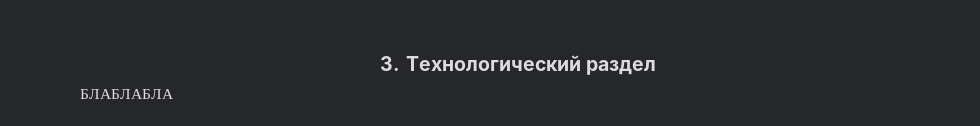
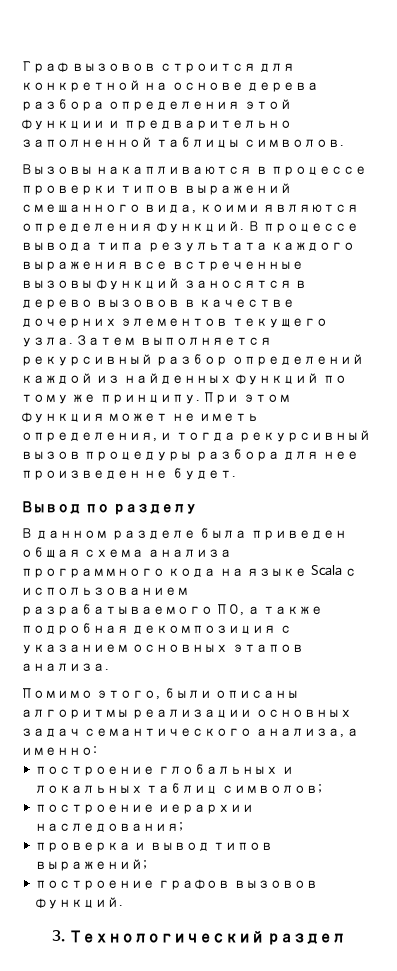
(380, 63) none -> [21,61,296,73] [21,80,320,92] [21,99,292,111] [21,119,292,130] [21,137,344,148] [21,164,368,176] [21,183,292,195] [21,204,360,214] [21,221,360,233] [21,242,356,252] [21,261,304,271] [21,278,308,290] [21,299,296,309] [21,318,328,328] [21,335,272,347] [21,354,364,366] [21,373,347,385] [21,392,291,404] [21,412,260,423] [21,430,372,442] [21,449,359,461] [21,468,236,480] [21,501,197,515] [21,528,347,540] [21,547,232,558] [21,565,357,578] [21,587,189,596] [21,604,324,616] [21,623,292,635] [21,644,304,654] [21,663,109,672] [21,688,300,700] [21,709,352,719] [21,728,360,738] [21,746,97,756] [34,764,294,776] [34,783,322,794] [34,804,255,814] [34,822,183,832] [34,842,273,852] [34,859,147,871] [34,879,318,890] [34,897,123,909] Граф вызовов строится для конкретной на основе дерева разбора определения этой функции и предварительно заполненной таблицы символов. // Вызовы накапливаются в процессе проверки типов выражений смешанного вида, коими являются определения функций. В процессе вывода типа результата каждого выражения все встреченные вызовы функций заносятся в дерево вызовов в качестве дочерних элементов текущего узла. Затем выполняется рекурсивный разбор определений каждой из найденных функций по тому же принципу. При этом функция может не иметь определения, и тогда рекурсивный вызов процедуры разбора для нее произведен не будет. // Вывод по разделу // В данном разделе была приведен общая схема анализа программного кода на языке Scala с использованием разрабатываемого ПО, а также подробная декомпозиция с указанием основных этапов анализа. // Помимо этого, были описаны алгоритмы реализации основных задач семантического анализа, а именно: // построение глобальных и локальных таблиц символов; // построение иерархии наследования; // проверка и вывод типов выражений; // построение графов вызовов функций. //
[80,89,174,99] // БЛАБЛАБЛА -> (346, 939) none

